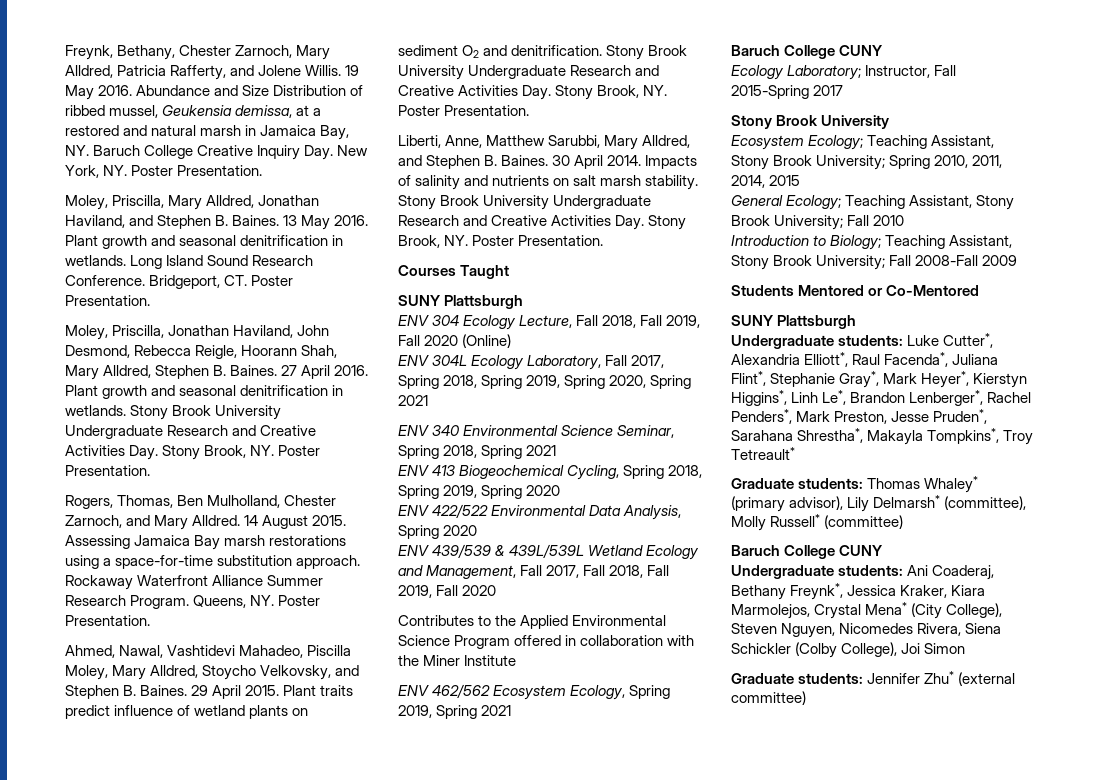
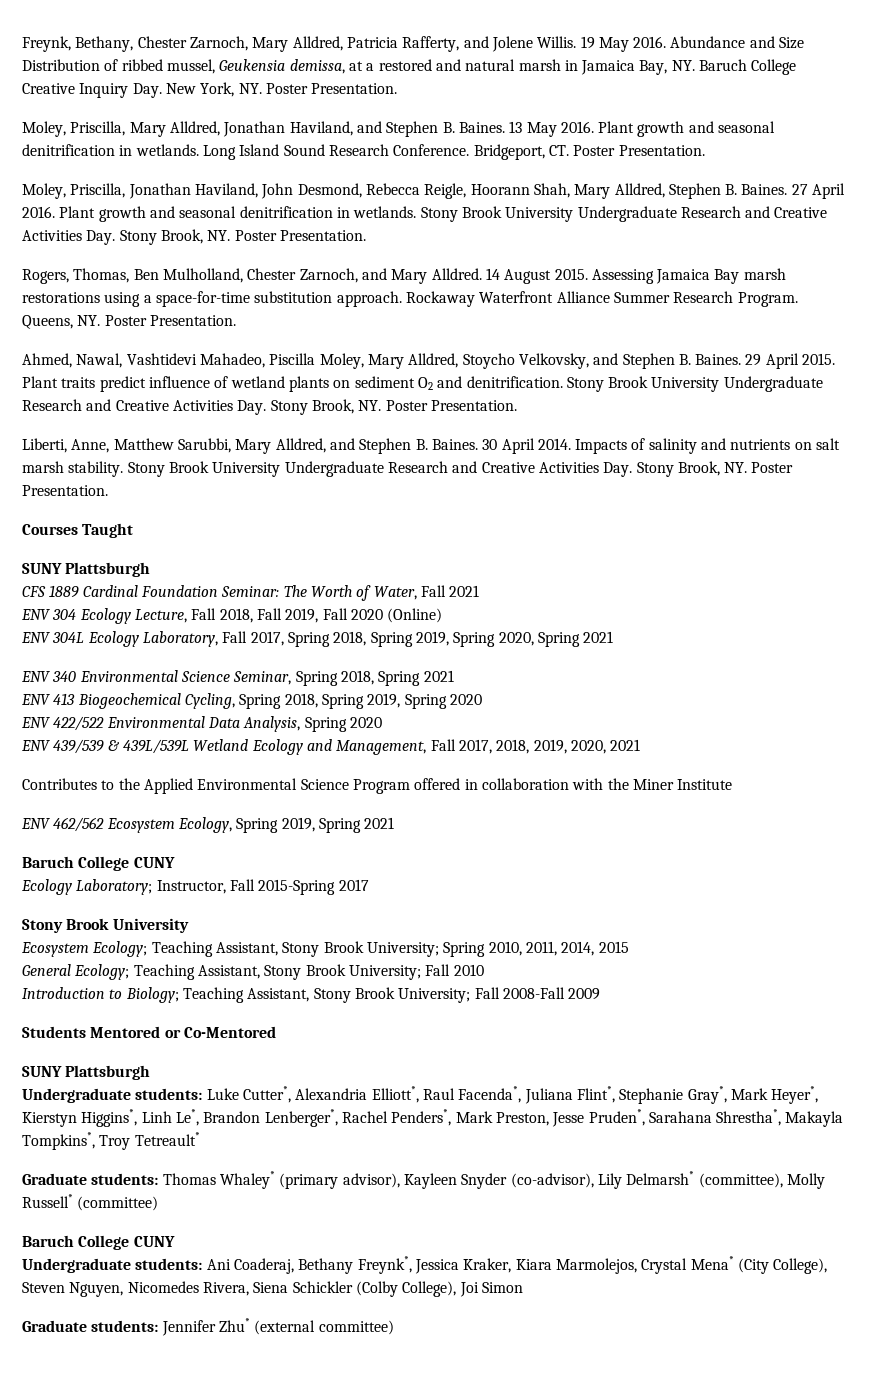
(524, 302) none -> [22,585,480,601] // CFS 1889 Cardinal Foundation Seminar: The Worth of Water, Fall 2021
[583,565,670,578] [398,585,497,598] Fall 2018, Fall 2019, Fall 2020 -> [496,739,641,754] 2018, 2019, 2020, 2021
(844, 503) none -> [403,1173,594,1189] Kayleen Snyder (co-advisor),

